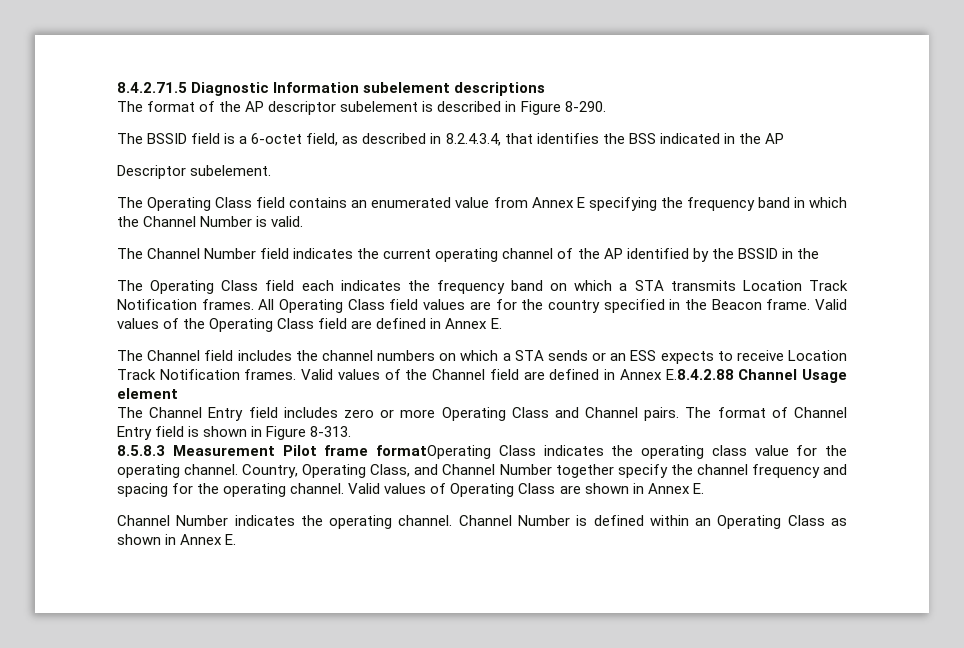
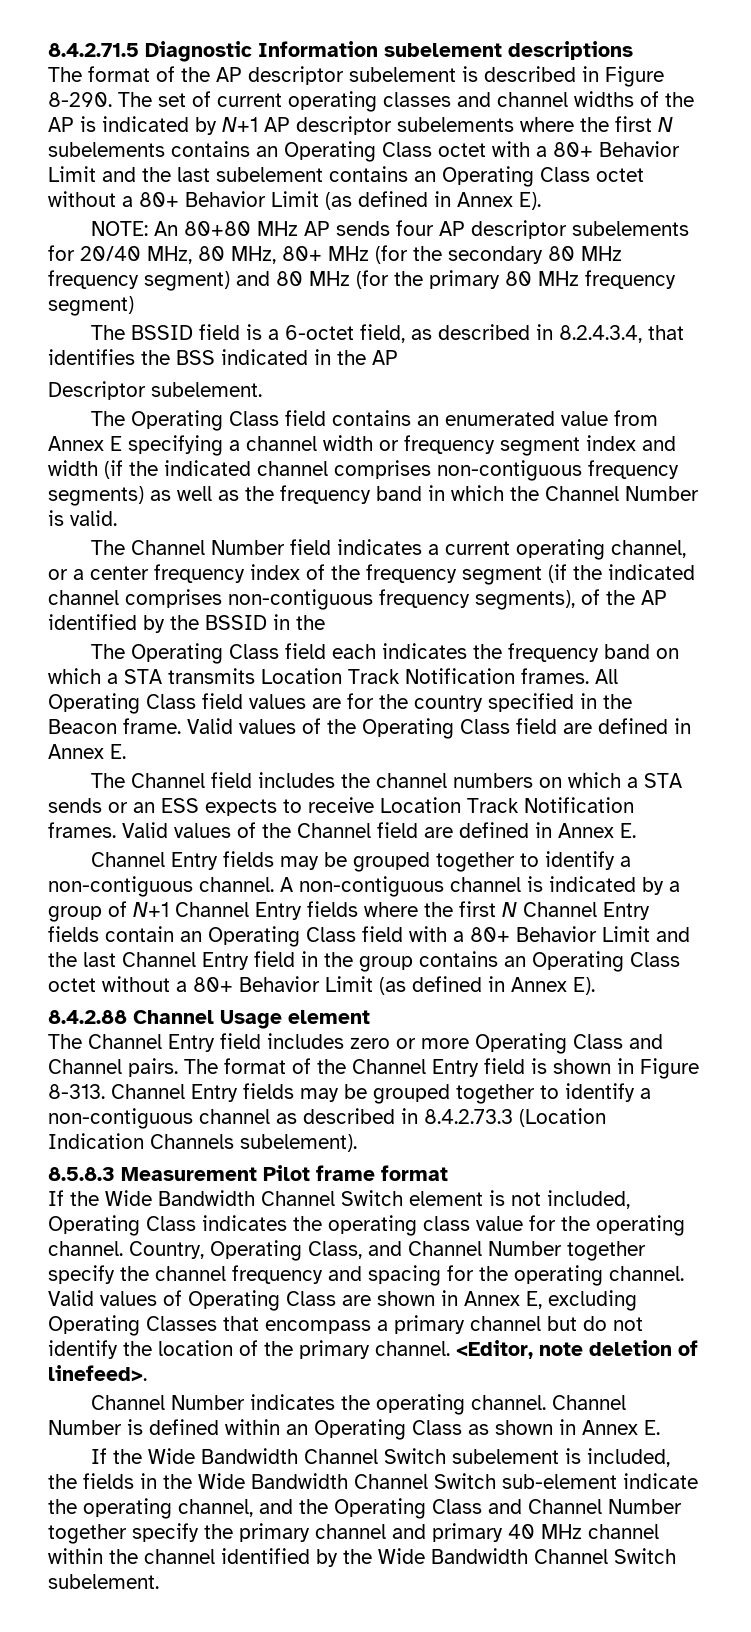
(606, 106) none -> [118,91,694,112] [48,116,673,135] [48,141,680,162] [48,166,644,187] [48,191,541,210] [90,220,689,239] [48,245,622,264] [48,270,676,291] [48,296,134,316] The set of current operating classes and channel widths of the AP is indicated by N+1 AP descriptor subelements where the first N subelements contains an Operating Class octet with a 80+ Behavior Limit and the last subelement contains an Operating Class octet without a 80+ Behavior Limit (as defined in Annex E). // NOTE: An 80+80 MHz AP sends four AP descriptor subelements for 20/40 MHz, 80 MHz, 80+ MHz (for the secondary 80 MHz frequency segment) and 80 MHz (for the primary 80 MHz frequency segment)
(657, 204) none -> [229,435,676,456] [48,460,679,481] [48,486,239,506] a channel width or frequency segment index and width (if the indicated channel comprises non-contiguous frequency segments) as well as
[357,248,554,262] the current operating channel -> [427,539,686,560] [48,564,695,585] [48,589,575,610] a current operating channel, or a center frequency index of the frequency segment (if the indicated channel comprises non-contiguous frequency segments),
[665,369,734,380] E.8.4.2.88 -> [620,823,636,838] [90,851,631,872] [48,876,680,897] [48,901,650,922] [48,926,690,947] [48,951,680,972] [48,976,595,995] [48,1010,127,1024] E. // Channel Entry fields may be grouped together to identify a non-contiguous channel. A non-contiguous channel is indicated by a group of N+1 Channel Entry fields where the first N Channel Entry fields contain an Operating Class field with a 80+ Behavior Limit and the last Channel Entry field in the group contains an Operating Class octet without a 80+ Behavior Limit (as defined in Annex E). // 8.4.2.88
(788, 412) none -> [317,1059,346,1074] the
[117,445,491,459] // 8.5.8.3 Measurement Pilot frame formatOperating -> [111,1083,651,1104] [48,1108,606,1129] [48,1133,357,1152] [48,1165,448,1181] [48,1190,630,1209] [48,1215,140,1236] Channel Entry fields may be grouped together to identify a non-contiguous channel as described in 8.4.2.73.3 (Location Indication Channels subelement). // 8.5.8.3 Measurement Pilot frame format // If the Wide Bandwidth Channel Switch element is not included, Operating
[692,483,704,494] E. -> [526,1290,637,1311] [48,1315,643,1336] [48,1340,698,1359] [48,1365,147,1382] E, excluding Operating Classes that encompass a primary channel but do not identify the location of the primary channel. <Editor, note deletion of linefeed>.
(237, 539) none -> [90,1448,670,1467] [48,1473,698,1489] [48,1498,682,1519] [48,1523,659,1544] [48,1548,676,1567] [48,1574,159,1589] // If the Wide Bandwidth Channel Switch subelement is included, the fields in the Wide Bandwidth Channel Switch sub-element indicate the operating channel, and the Operating Class and Channel Number together specify the primary channel and primary 40 MHz channel within the channel identified by the Wide Bandwidth Channel Switch subelement.

